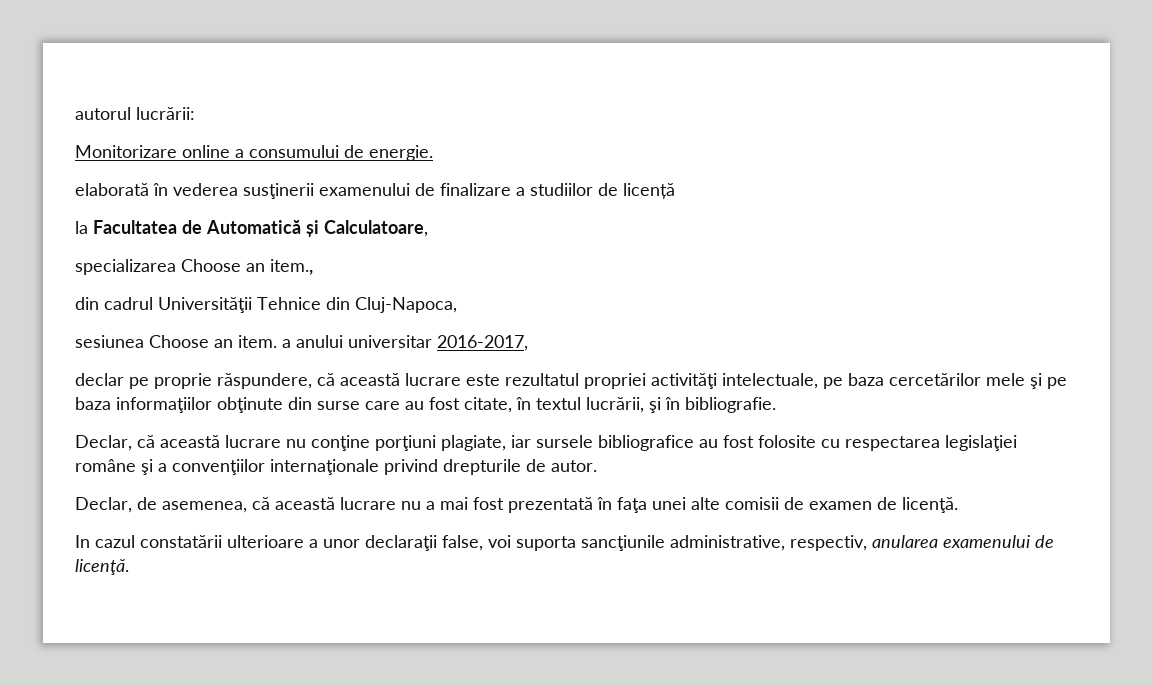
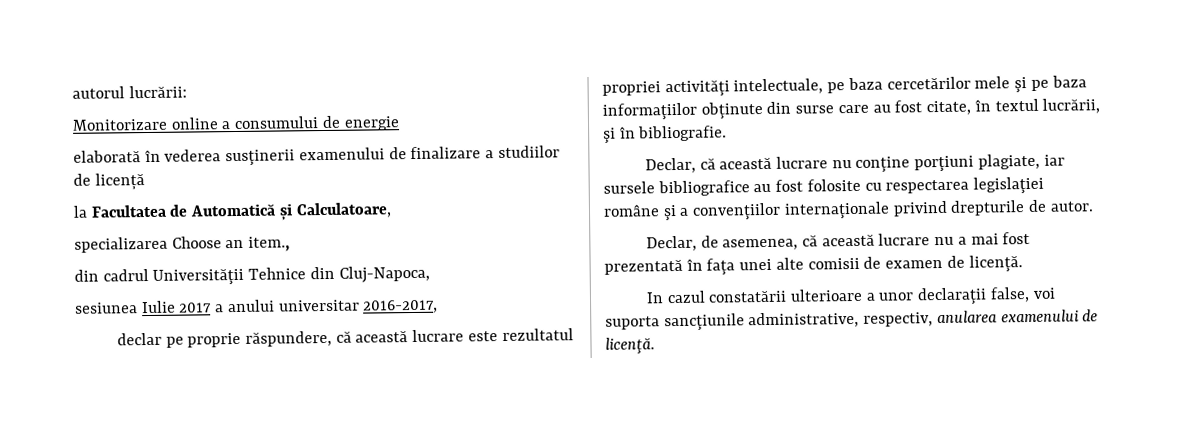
[369,145,433,161] energie. -> [343,116,400,131] energie
[149,335,277,348] Choose an item. -> [140,300,213,314] Iulie 2017

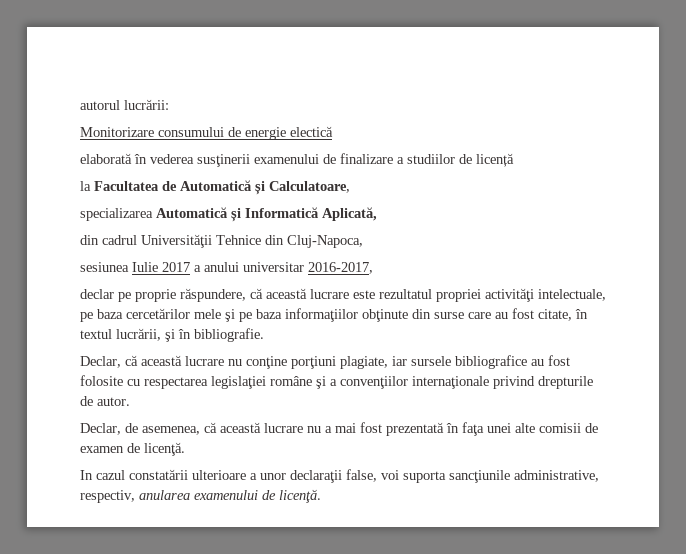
[170,117,232,130] online a -> (154, 132) none
(400, 123) none -> [290,126,333,137] electică
[171,236,291,252] Choose an item., -> [156,207,377,222] Automatică și Informatică Aplicată,

